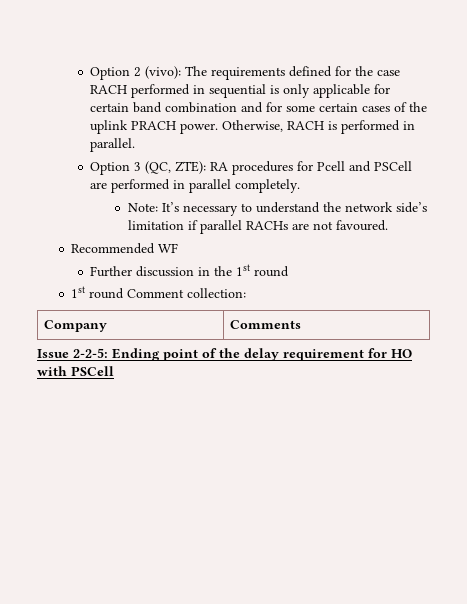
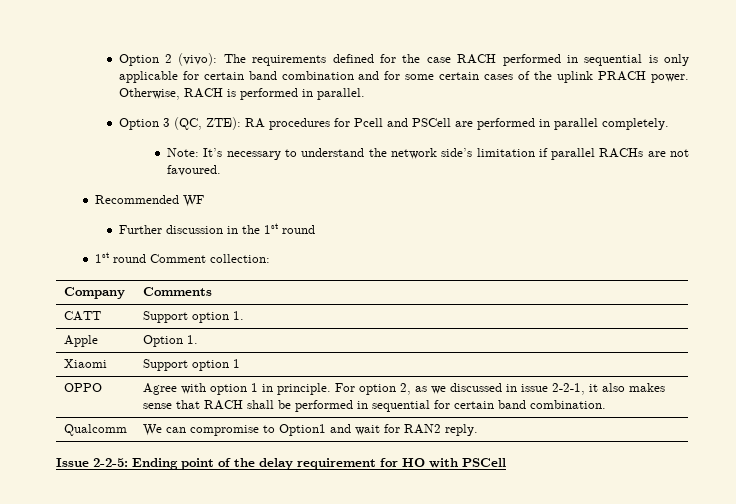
(302, 324) none -> [63,311,101,321] [142,311,244,323] [63,335,98,347] [142,335,198,347] [63,359,107,368] [142,359,240,371] [63,383,102,392] [142,383,665,395] [142,400,606,412] [63,424,127,436] [142,424,478,436] // CATT | Support option 1. // Apple | Option 1. // Xiaomi | Support option 1 // OPPO | Agree with option 1 in principle. For option 2, as we discussed in issue 2-2-1, it also makes sense that RACH shall be performed in sequential for certain band combination. // Qualcomm | We can compromise to Option1 and wait for RAN2 reply.

